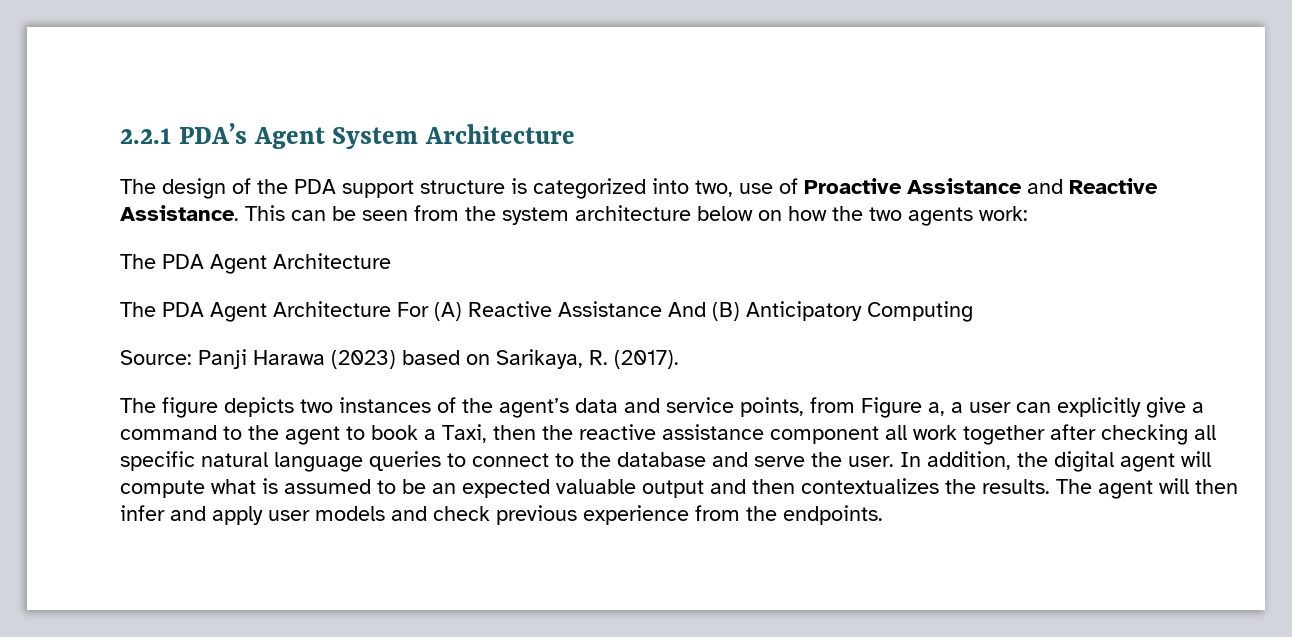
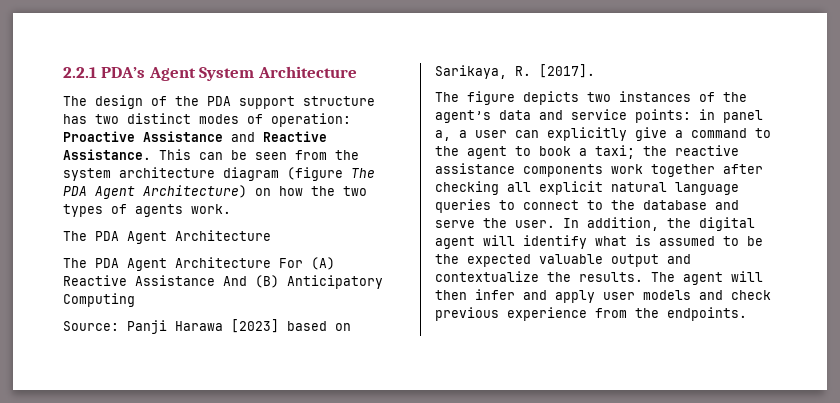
[511,178,798,199] is categorized into two, use of -> [63,113,351,127] has two distinct modes of operation:
[697,206,1028,226] below on how the two agents work: -> [223,167,375,181] [63,185,367,199] [63,204,231,217] diagram (figure The PDA Agent Architecture) on how the two types of agents work.
[331,350,396,369] (2023) -> [231,319,279,333] [2023]
[614,350,679,369] (2017). -> [539,64,595,78] [2017].
[740,397,922,418] points, from Figure -> [635,109,763,123] points: in panel
[442,424,536,443] Taxi, then -> [595,145,635,159] taxi;
[770,425,907,444] component all -> [523,164,603,177] components
[120,451,195,471] specific -> [539,181,603,195] explicit
[120,480,205,498] compute -> [523,235,587,249] identify
[432,483,456,494] an -> [435,254,459,264] the
[752,478,939,494] then contextualizes -> [435,271,539,282] contextualize

